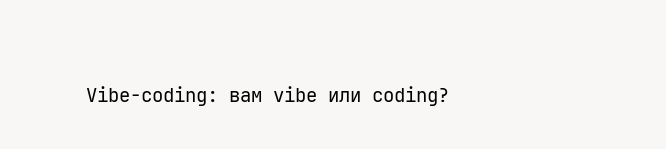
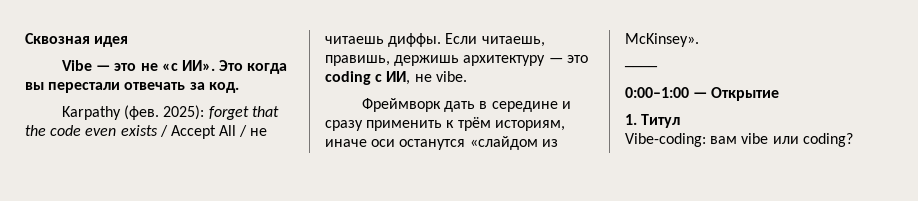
(86, 96) none -> [25,33,129,47] [62,60,288,74] [25,82,239,93] [62,105,279,120] [25,125,268,139] [325,33,545,47] [325,55,588,66] [325,71,467,85] [362,98,571,112] [325,117,565,131] [325,136,558,150] [625,33,699,47] [624,66,658,71] [625,87,780,101] [625,114,681,128] Сквозная идея // Vibe — это не «с ИИ». Это когда вы перестали отвечать за код. // Karpathy (фев. 2025): forget that the code even exists / Accept All / не читаешь диффы. Если читаешь, правишь, держишь архитектуру — это coding с ИИ, не vibe. // Фреймворк дать в середине и сразу применить к трём историям, иначе оси останутся «слайдом из McKinsey». // ──── // 0:00–1:00 — Открытие // 1. Титул //

